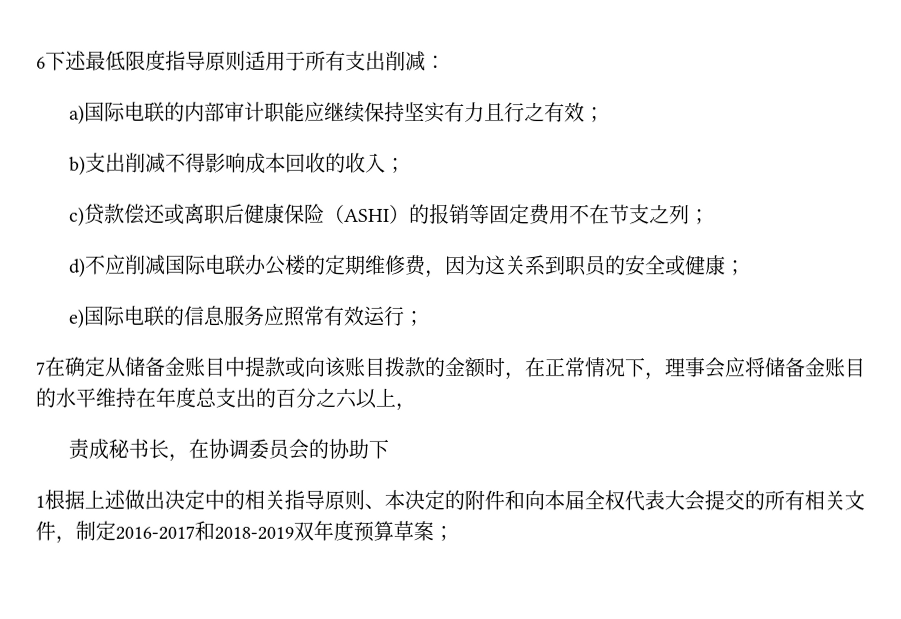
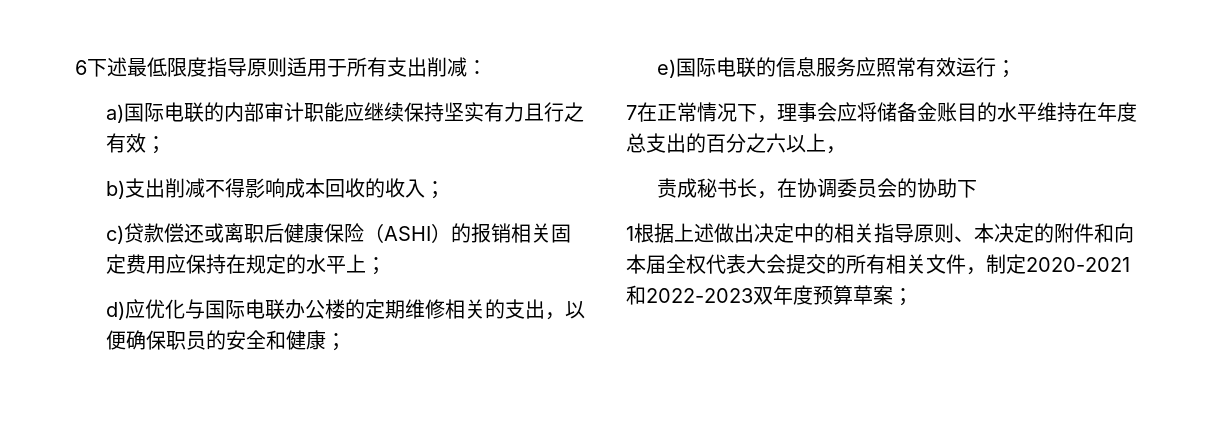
[469,204,491,225] 等 -> [510,223,551,243] 相关
[569,204,691,225] 不在节支之列 -> [165,254,366,274] 应保持在规定的水平上
[85,254,167,275] 不应削减 -> [124,299,205,319] 应优化与
[405,254,567,278] 费，因为这关系到 -> [444,299,585,320] [105,330,166,350] 相关的支出，以便确保
[665,255,687,277] 或 -> [265,330,286,350] 和
[64,356,545,381] 确定从储备金账目中提款或向该账目拨款的金额时，在 -> (657, 112) none
[115,520,294,541] 2016-2017和2018-2019 -> [1026,257,1130,272] [626,285,753,305] 2020-2021和2022-2023

